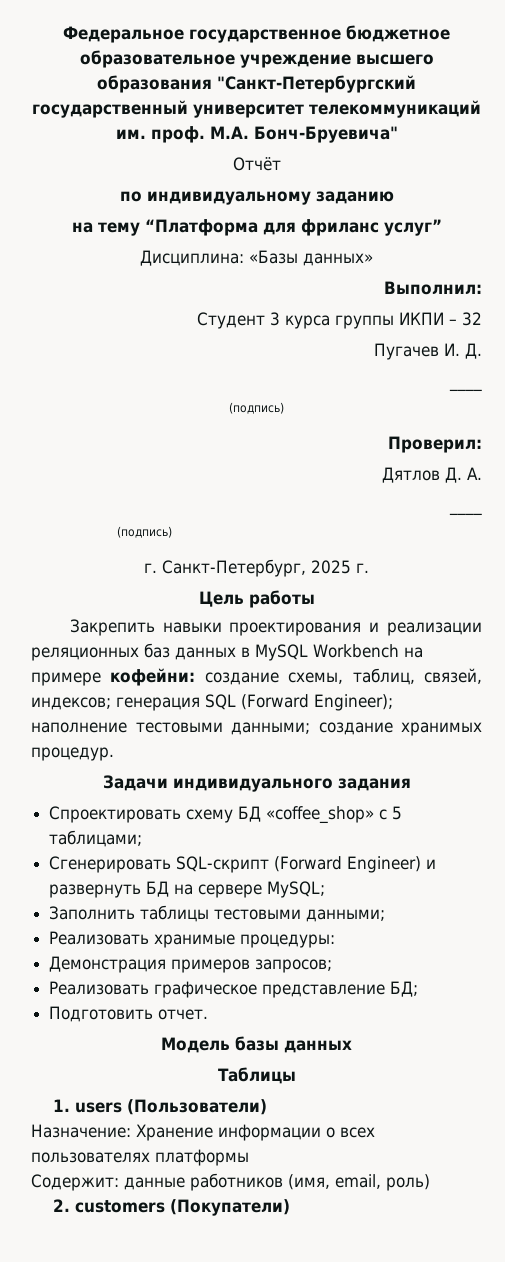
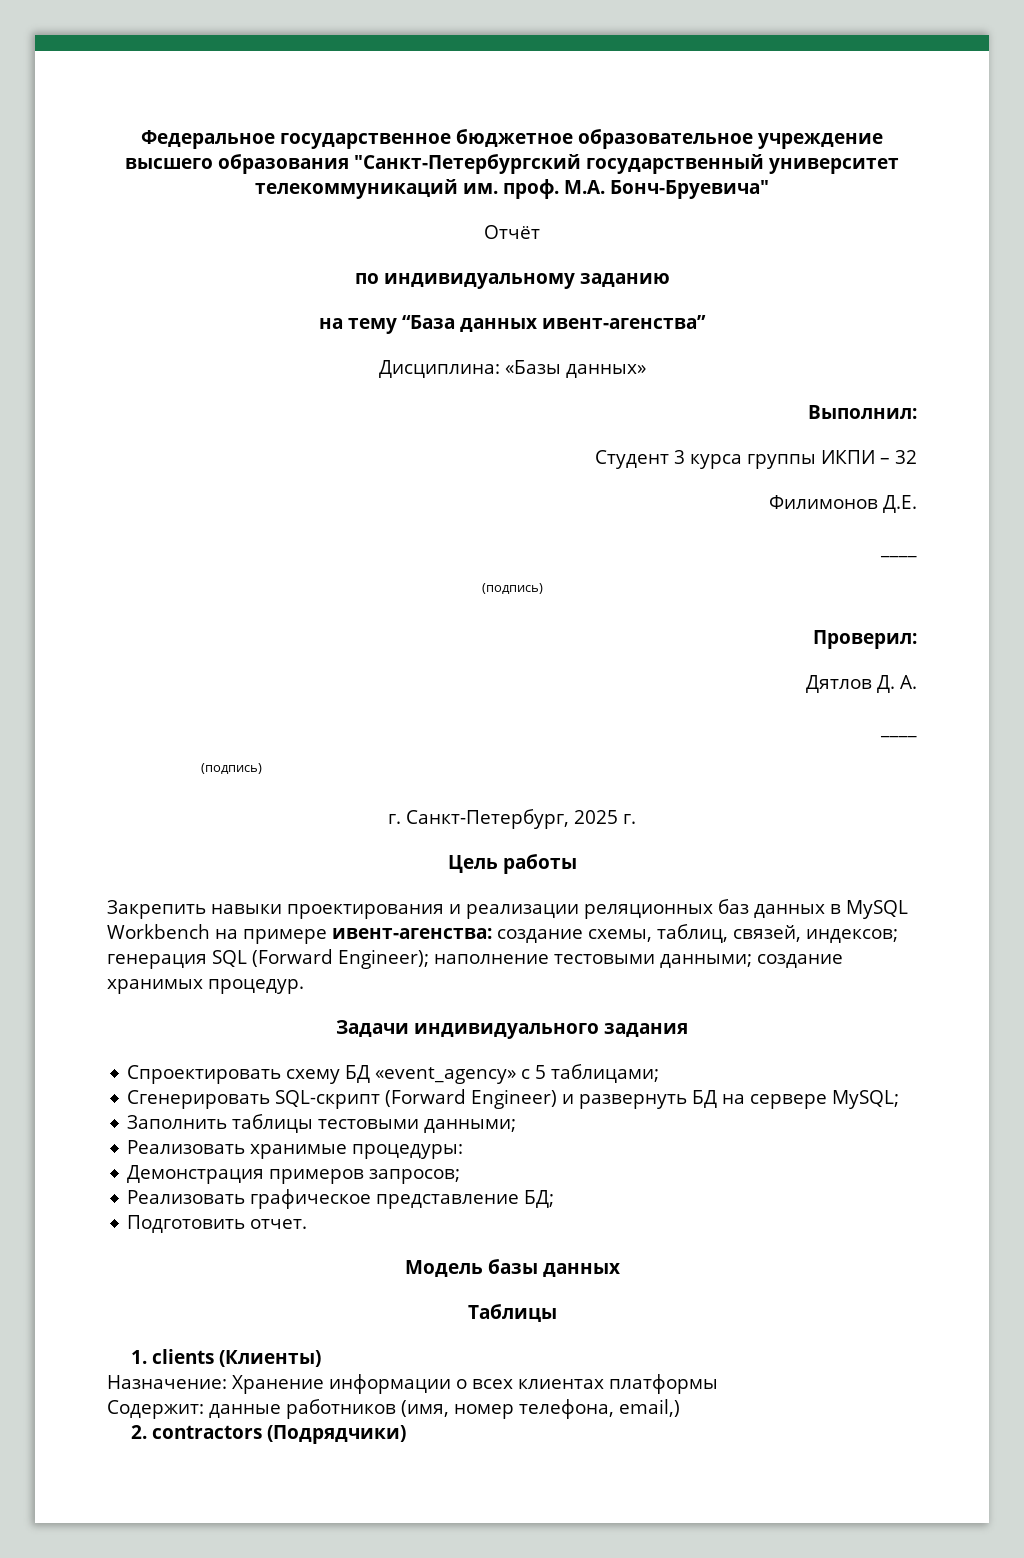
[144,219,442,236] “Платформа для фриланс услуг” -> [402,315,706,332] “База данных ивент-агенства”
[374,343,482,360] Пугачев И. Д. -> [769,495,917,513] Филимонов Д.Е.
[110,668,196,686] кофейни: -> [332,928,492,939] ивент-агенства:
[266,806,375,824] «coffee_shop» -> [375,1067,517,1084] «event_agency»
[74,1099,267,1115] users (Пользователи) -> [151,1349,321,1367] clients (Клиенты)
[31,1152,150,1163] пользователях -> [518,1379,604,1389] клиентах
[335,1174,430,1191] email, роль) -> [454,1399,680,1419] номер телефона, email,)
[74,1199,290,1216] customers (Покупатели) -> [151,1425,406,1444] contractors (Подрядчики)

